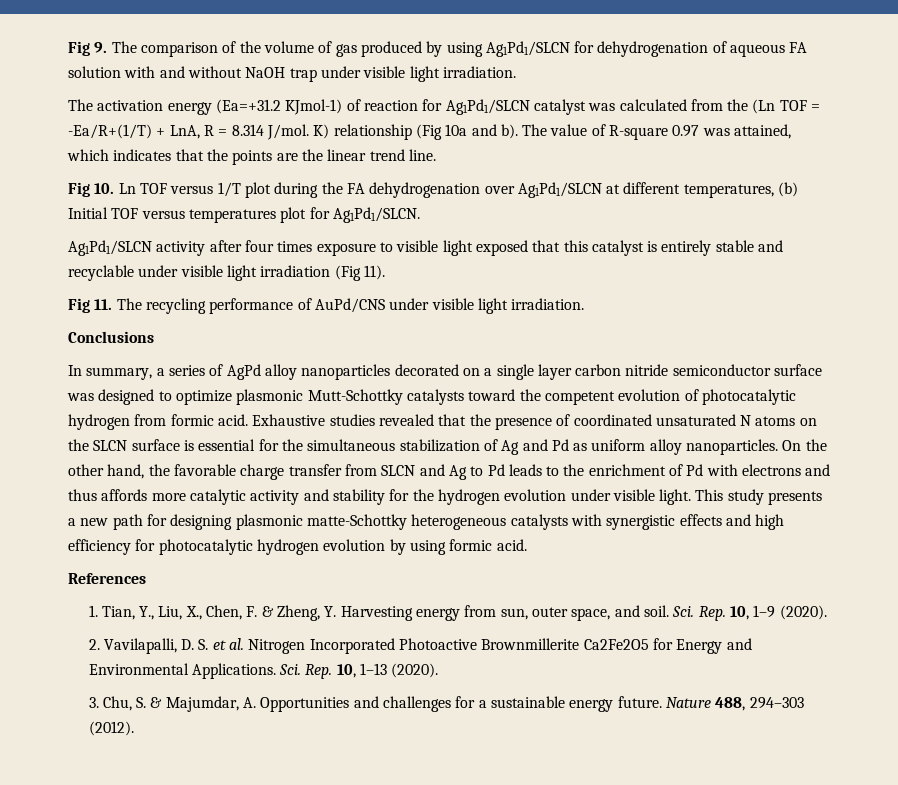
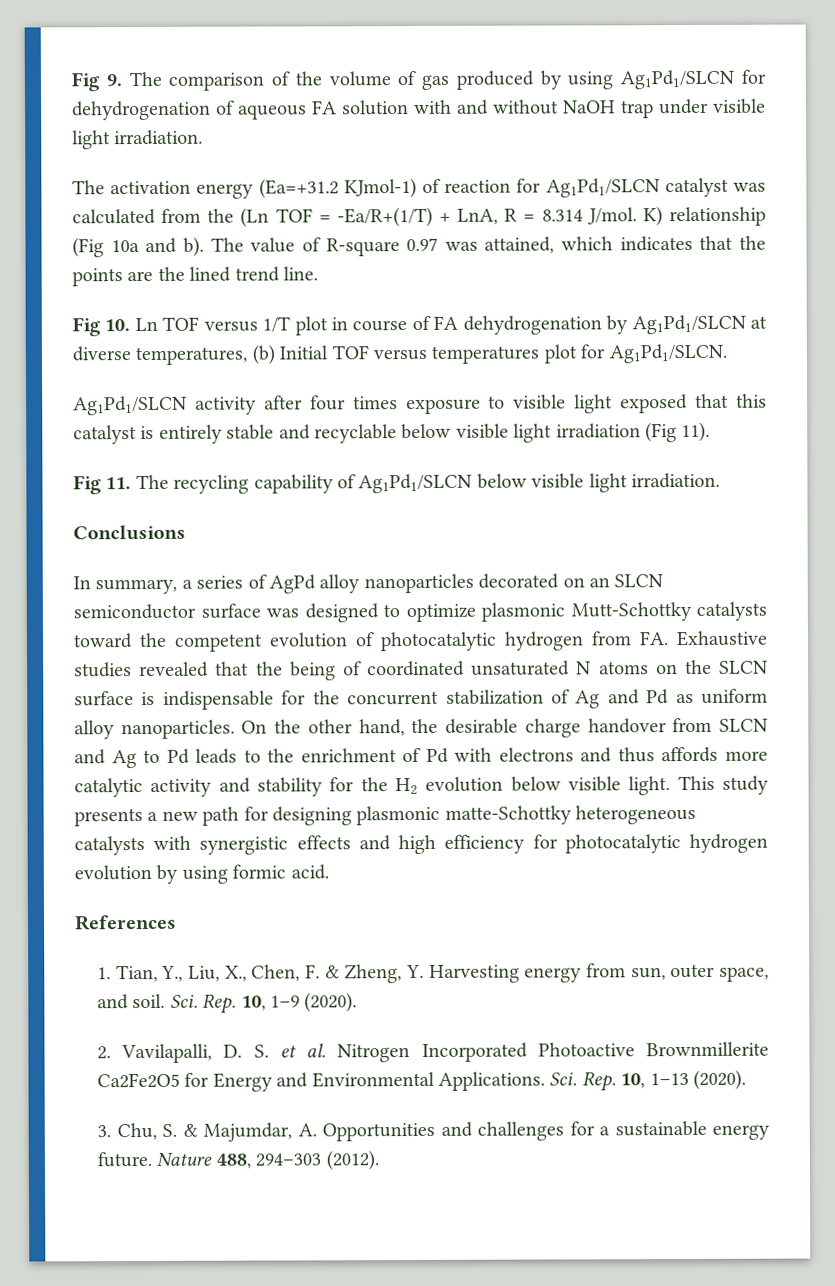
[327,149,367,161] linear -> [189,266,232,282] lined
[274,182,343,198] during the -> [331,315,431,332] in course of
[484,186,515,194] over -> [606,315,629,335] by
[623,182,681,194] different -> [72,346,131,362] diverse
[138,265,179,277] under -> [401,423,452,440] below
[209,298,430,314] performance of AuPd/CNS under -> [253,473,527,494] capability of Ag1Pd1/SLCN below
[484,364,669,380] a single layer carbon nitride -> [589,574,664,588] an SLCN
[170,414,248,426] formic acid. -> [639,631,669,646] FA.
[494,417,552,430] presence -> [289,661,336,681] being
[198,439,396,451] essential for the simultaneous -> [162,690,440,710] indispensable for the concurrent
[173,464,342,480] favorable charge transfer -> [445,718,667,738] desirable charge handover
[437,489,611,505] hydrogen evolution under -> [395,776,561,796] H2 evolution below

